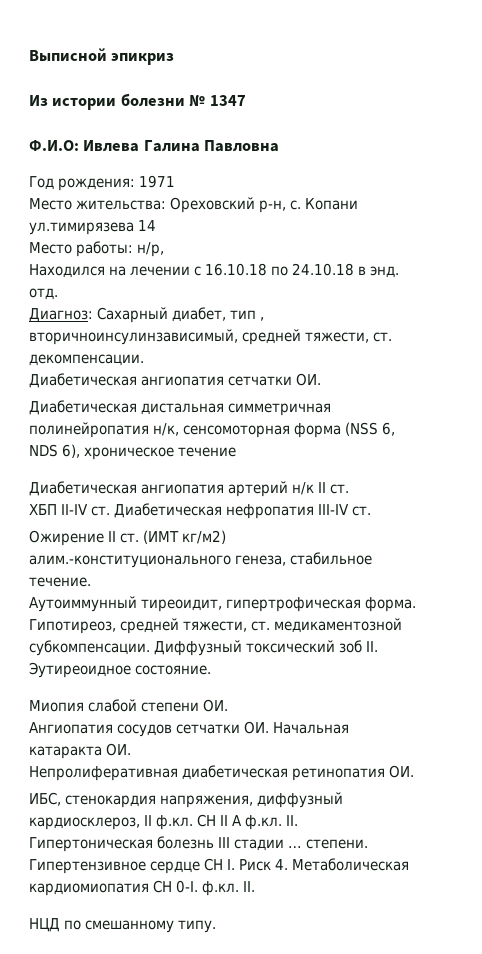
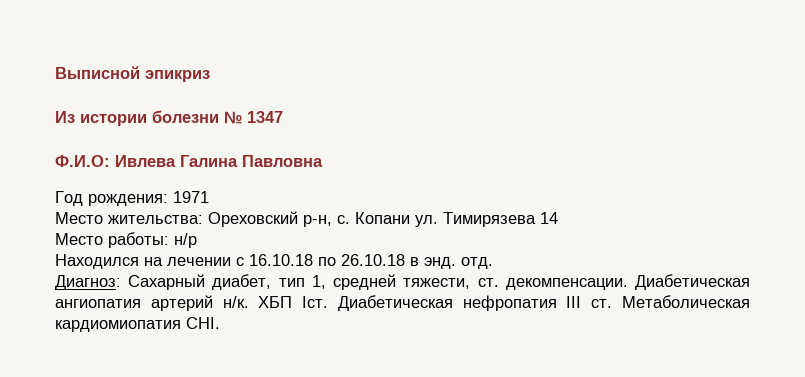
[29,222,134,235] ул.тимирязева -> [415,212,536,227] ул. Тимирязева
[137,242,165,257] н/р, -> [174,233,197,248] н/р
[292,263,355,276] 24.10.18 -> [341,254,405,266] 26.10.18
[260,317,265,321] [29,329,238,345] , вторичноинсулинзависимый, -> [311,275,326,289] 1,
[29,373,322,388] [29,400,332,416] [29,422,396,438] [29,444,237,460] [29,481,350,497] [29,504,111,516] // Диабетическая ангиопатия сетчатки ОИ. // Диабетическая дистальная симметричная полинейропатия н/к, сенсомоторная форма (NSS 6, NDS 6), хроническое течение // Диабетическая ангиопатия артерий н/к II ст. // ХБП II-IV ст. -> [635,274,750,290] [55,295,329,311] Диабетическая ангиопатия артерий н/к. ХБП Iст.
[318,504,372,516] [29,530,227,546] [29,552,373,568] [29,577,91,587] [29,596,417,612] [29,618,403,634] [29,640,379,656] [29,662,212,678] [29,699,229,712] [29,721,350,737] [29,743,132,759] [29,765,415,781] [29,792,344,808] [29,814,299,830] [29,836,369,852] [29,858,410,874] [29,880,256,896] [29,918,217,933] III-IV ст. // Ожирение II ст. (ИМТ кг/м2) алим.-конституционального генеза, стабильное течение. // Аутоиммунный тиреоидит, гипертрофическая форма. Гипотиреоз, средней тяжести, ст. медикаментозной субкомпенсации. Диффузный токсический зоб II. Эутиреоидное состояние. // Миопия слабой степени ОИ. // Ангиопатия сосудов сетчатки ОИ. Начальная катаракта ОИ. // Непролиферативная диабетическая ретинопатия ОИ. // ИБС, стенокардия напряжения, диффузный кардиосклероз, II ф.кл. СН II А ф.кл. II. Гипертоническая болезнь III стадии … степени. Гипертензивное сердце СН I. Риск 4. Метаболическая кардиомиопатия СН 0-I. ф.кл. II. // НЦД по смешанному типу. -> [566,295,750,308] [55,317,220,332] III ст. Метаболическая кардиомиопатия СНI.

